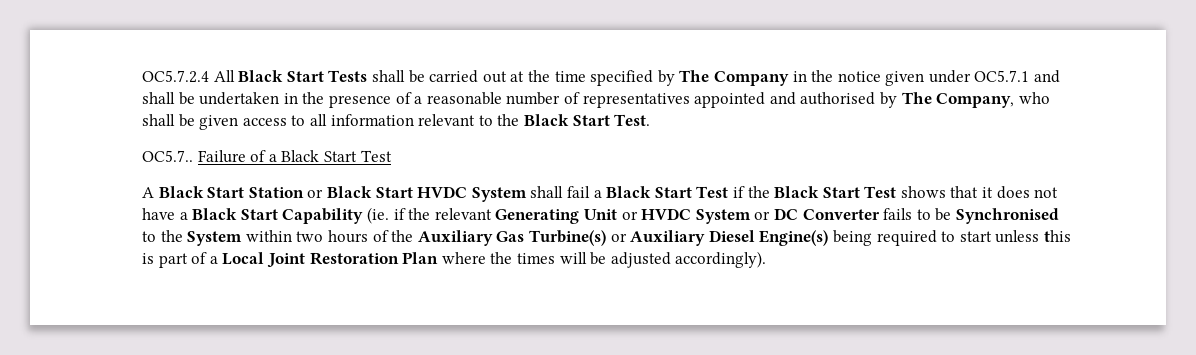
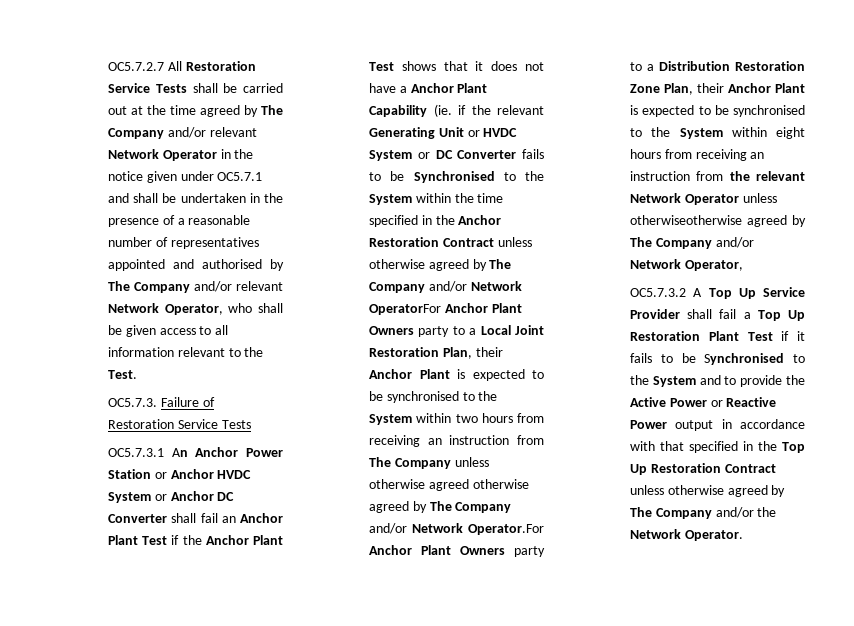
[142,70,324,83] OC5.7.2.4 All Black Start -> [108,61,256,71] [108,83,151,93] OC5.7.2.7 All Restoration Service
[590,70,789,86] specified by The Company -> [200,105,283,117] [108,127,257,139] [108,149,217,161] agreed by The Company and/or relevant Network Operator
[936,93,1015,108] Company, -> [134,281,283,293] [108,303,223,315] Company and/or relevant Network Operator,
[524,114,610,126] Black Start -> (264, 352) none
[142,150,194,162] OC5.7.. -> [108,398,158,407] OC5.7.3.
[268,150,392,162] [142,186,692,202] a Black Start Test // A Black Start Station or Black Start HVDC System shall fail a Black Start -> [108,419,251,429] [108,447,283,457] [108,469,252,479] [108,491,235,503] [108,513,283,523] [108,535,139,545] Restoration Service Tests // OC5.7.3.1 An Anchor Power Station or Anchor HVDC System or Anchor DC Converter shall fail an Anchor Plant
[774,186,860,198] Black Start -> [205,535,283,545] Anchor Plant
[192,208,278,220] Black Start -> [410,83,488,93] Anchor Plant
[296,230,1071,246] [142,251,767,268] two hours of the Auxiliary Gas Turbine(s) or Auxiliary Diesel Engine(s) being required to start unless this is part of a Local Joint Restoration Plan where the times will be adjusted accordingly). -> [454,193,504,203] [369,215,502,227] [369,237,532,247] [369,259,512,271] [369,281,522,293] [369,303,522,315] [369,325,544,337] [369,347,503,359] [369,369,544,381] [369,391,498,403] [369,413,544,425] [369,435,544,447] [369,457,489,469] [369,479,529,491] [369,501,512,513] [369,523,544,535] [369,545,545,557] [630,61,805,71] [630,83,805,95] [630,105,805,117] [630,127,805,139] [630,149,765,161] [630,171,805,181] [630,193,777,205] [630,215,806,227] [630,237,754,249] [630,259,743,271] [630,287,805,299] [630,309,805,321] [630,331,805,341] [630,353,805,365] [630,375,805,387] [630,397,777,407] [630,419,805,431] [630,441,805,453] [630,463,776,475] [630,485,786,497] [630,507,777,519] [630,529,743,541] the time specified in the Anchor Restoration Contract unless otherwise agreed by The Company and/or Network OperatorFor Anchor Plant Owners party to a Local Joint Restoration Plan, their Anchor Plant is expected to be synchronised to the System within two hours from receiving an instruction from The Company unless otherwise agreed otherwise agreed by The Company and/or Network Operator.For Anchor Plant Owners party to a Distribution Restoration Zone Plan, their Anchor Plant is expected to be synchronised to the System within eight hours from receiving an instruction from the relevant Network Operator unless otherwiseotherwise agreed by The Company and/or Network Operator, // OC5.7.3.2 A Top Up Service Provider shall fail a Top Up Restoration Plant Test if it fails to be Synchronised to the System and to provide the Active Power or Reactive Power output in accordance with that specified in the Top Up Restoration Contract unless otherwise agreed by The Company and/or the Network Operator.

